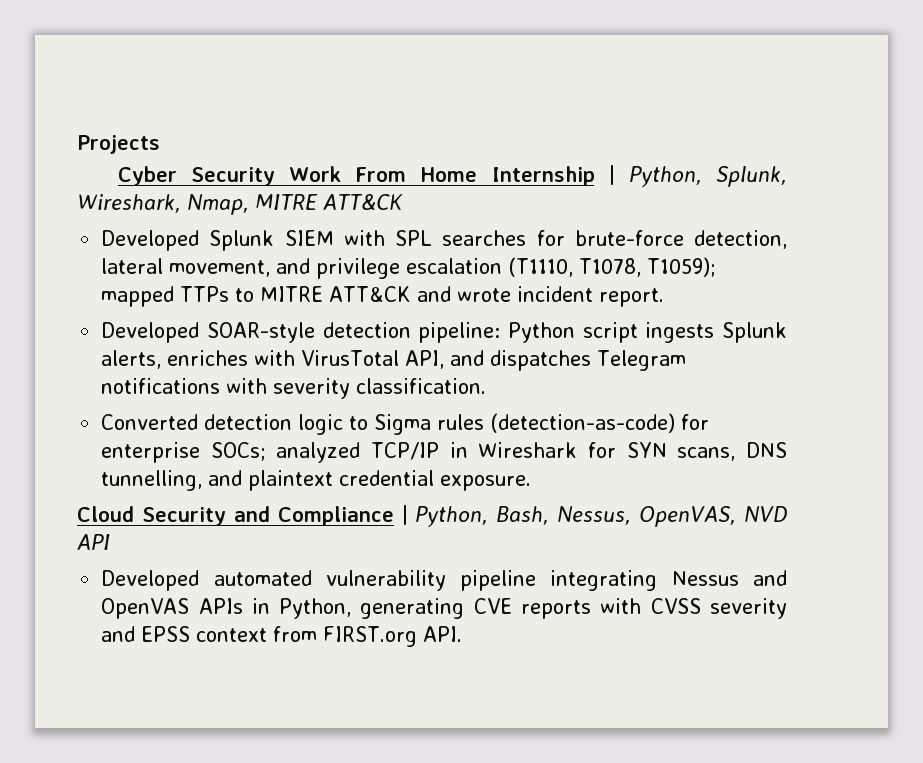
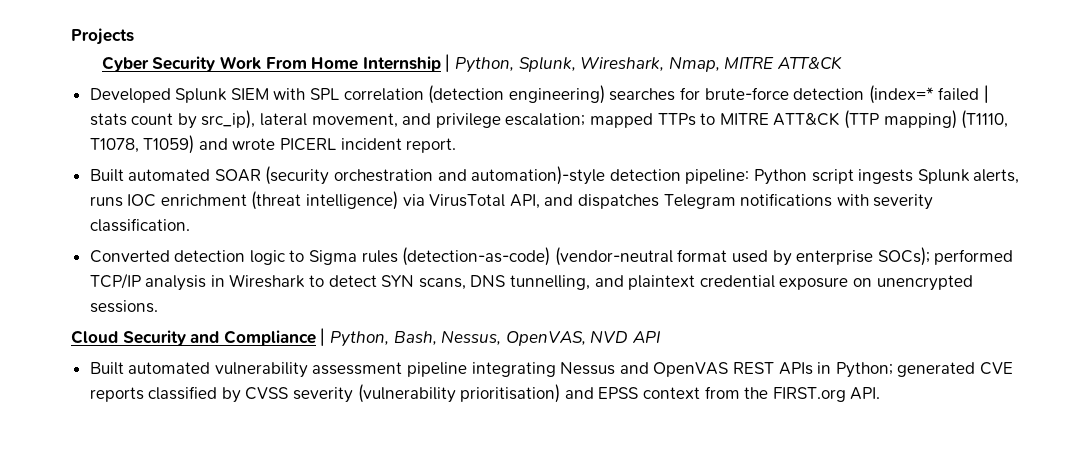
[442,230,788,249] [101,257,717,279] searches for brute-force detection, lateral movement, and privilege escalation (T1110, T1078, T1059); -> [343,85,989,104] [89,110,586,129] correlation (detection engineering) searches for brute-force detection (index=* failed | stats count by src_ip), lateral movement, and privilege escalation;
(412, 294) none -> [843,110,1009,129] [89,135,195,154] (TTP mapping) (T1110, T1078, T1059)
(512, 295) none -> [280,138,337,151] PICERL
[101,322,315,343] Developed SOAR-style -> [89,166,606,185] Built automated SOAR (security orchestration and automation)-style
[167,350,296,366] enriches with -> [89,191,425,210] runs IOC enrichment (threat intelligence) via
[681,414,710,430] [101,442,617,463] for enterprise SOCs; analyzed TCP/IP in Wireshark for -> [554,247,1014,266] [89,273,377,291] (vendor-neutral format used by enterprise SOCs); performed TCP/IP analysis in Wireshark to detect
[440,475,532,491] exposure. -> [779,275,973,291] [89,300,158,313] exposure on unencrypted sessions.
[101,570,200,591] Developed -> [89,362,124,375] Built
(446, 580) none -> [312,362,403,375] assessment
(190, 608) none -> [733,362,775,374] REST
[279,598,787,619] Python, generating CVE reports with CVSS severity -> [835,362,1013,378] [89,384,561,403] Python; generated CVE reports classified by CVSS severity (vulnerability prioritisation)
(318, 634) none -> [744,387,769,399] the

